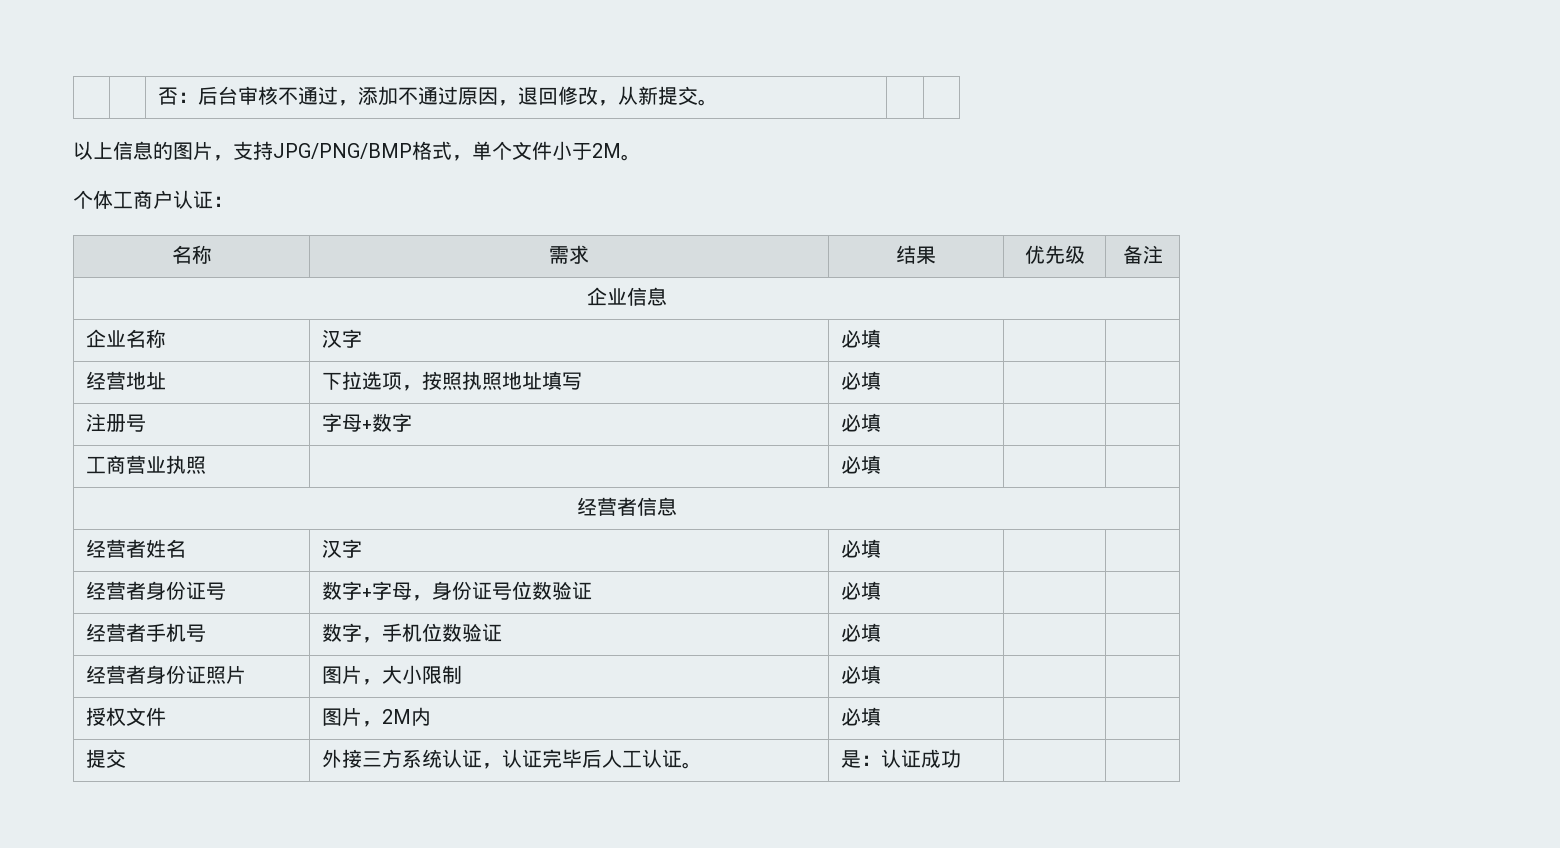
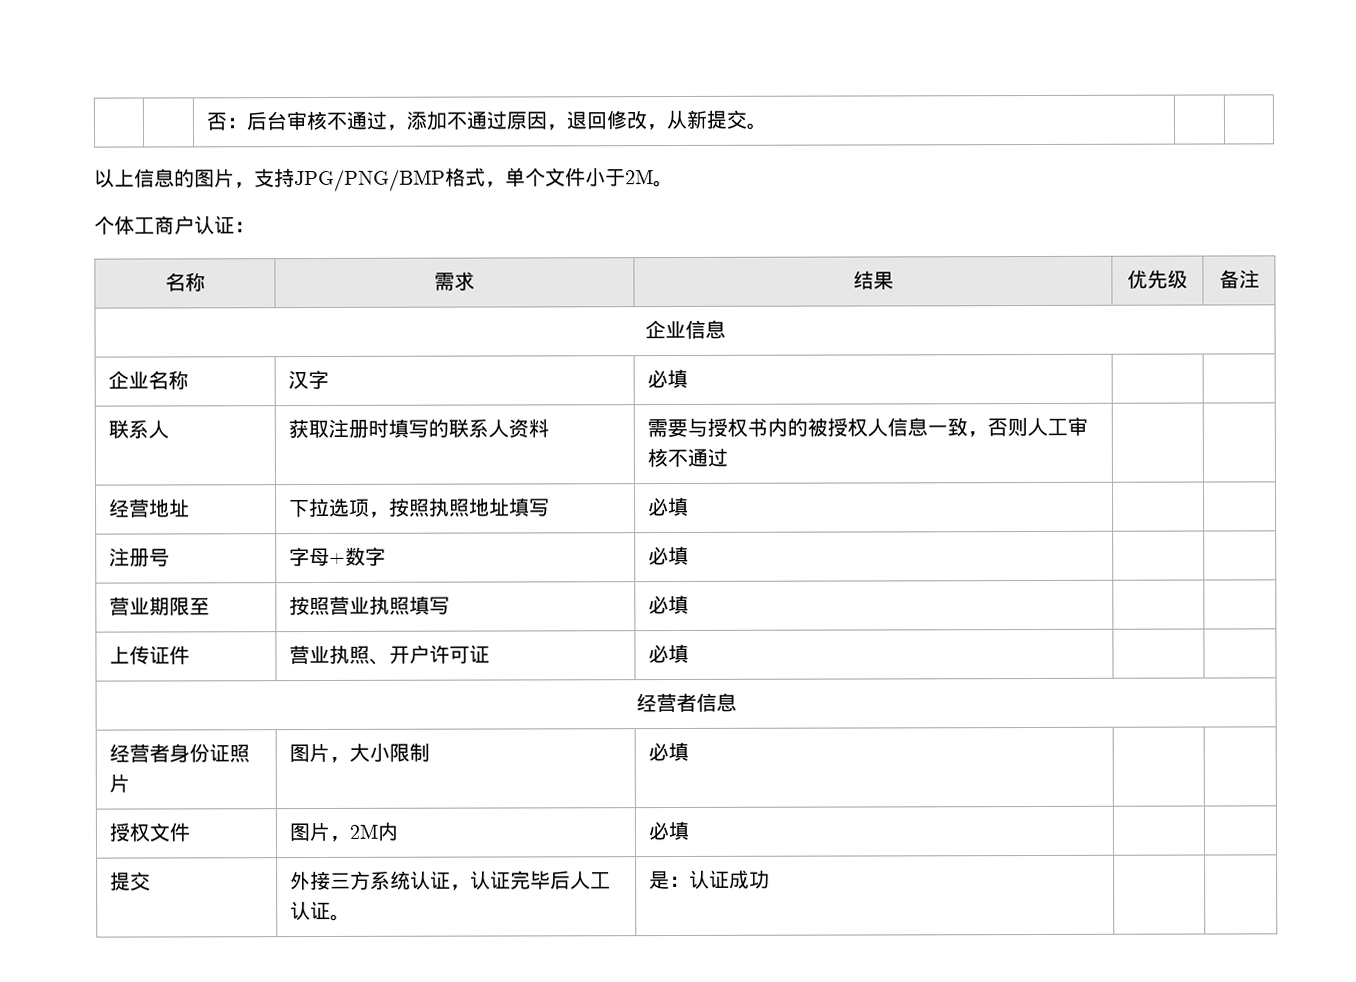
(882, 338) none -> [107,419,169,439] [287,418,549,439] [646,416,1088,438] [646,447,728,468] // 联系人 | 获取注册时填写的联系人资料 | 需要与授权书内的被授权人信息一致，否则人工审核不通过 | |
[86,455,207,474] [841,455,882,474] [576,497,677,516] [86,539,187,558] [322,539,363,558] [841,539,882,558] [86,581,227,600] [322,581,593,601] [841,581,882,600] [86,623,207,642] [322,623,503,643] [841,623,882,642] 工商营业执照 | | 必填 | | // 经营者信息 // 经营者姓名 | 汉字 | 必填 | | // 经营者身份证号 | 数字+字母，身份证号位数验证 | 必填 | | // 经营者手机号 | 数字，手机位数验证 | 必填 | | -> [108,596,210,616] [288,595,450,616] [647,594,689,615] [108,645,190,665] [288,644,490,665] [647,643,689,664] [635,692,737,713] 营业期限至 | 按照营业执照填写 | 必填 | | // 上传证件 | 营业执照、开户许可证 | 必填 | | // 经营者信息

